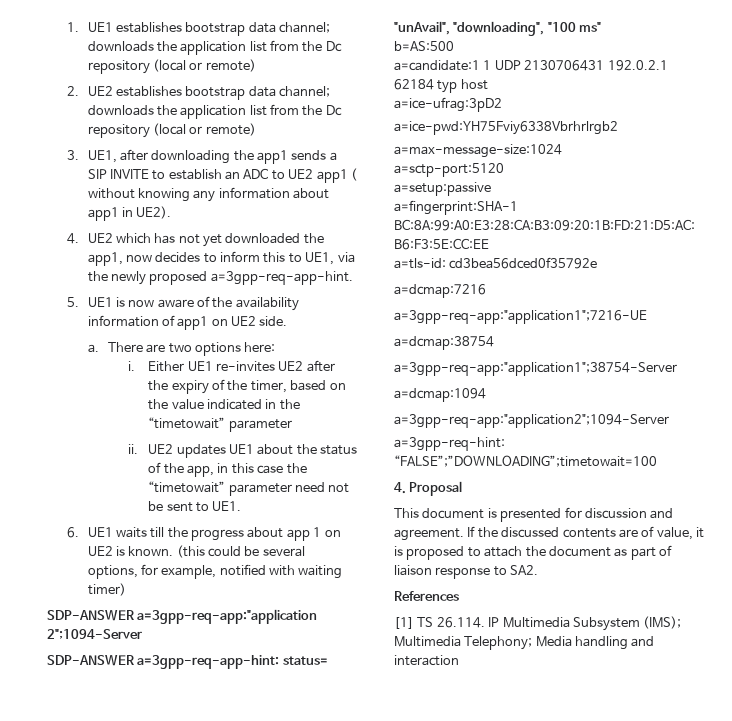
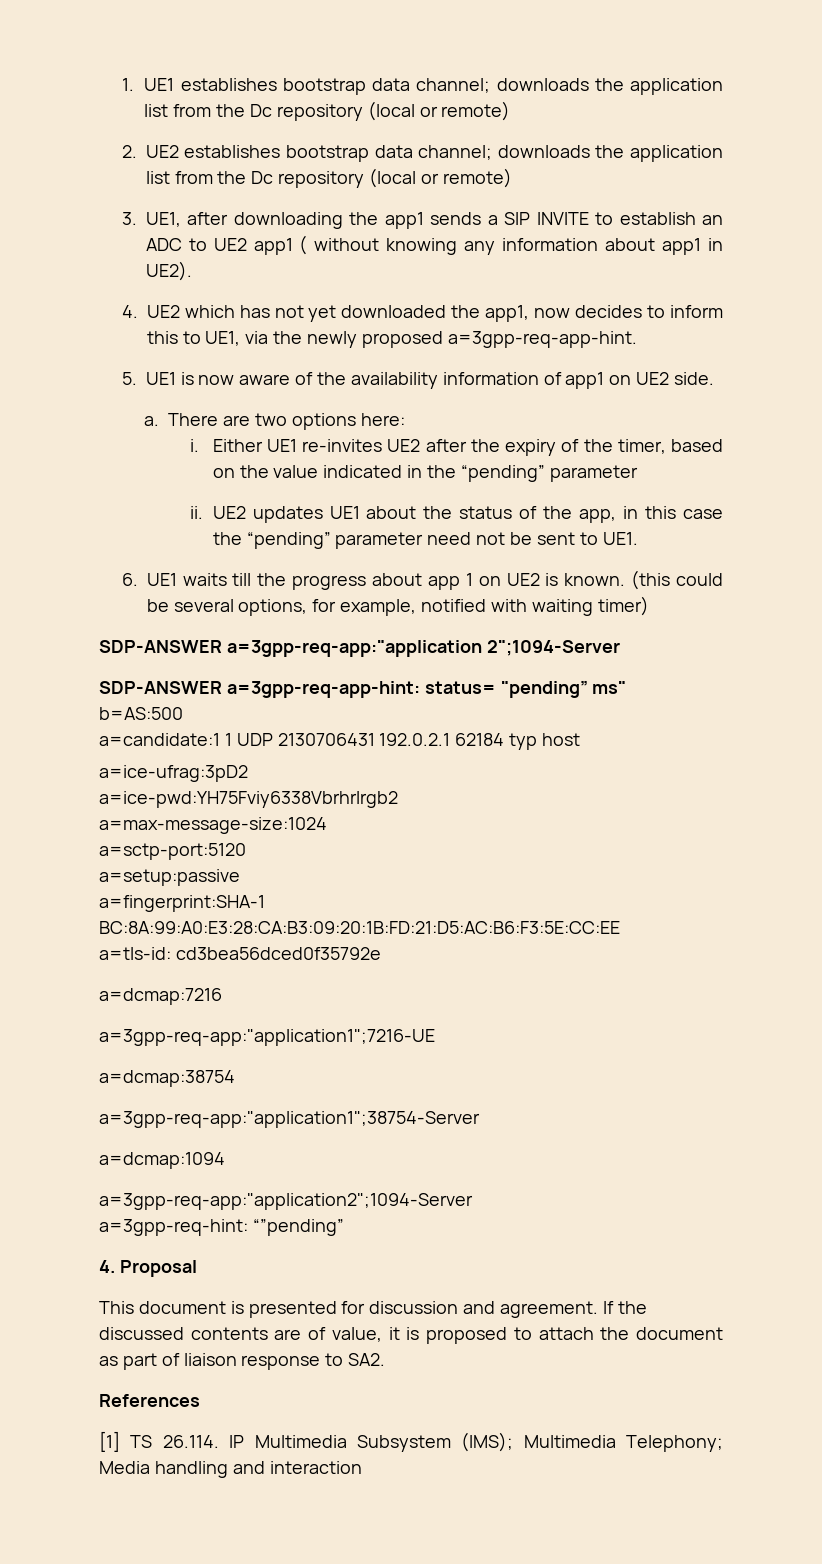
[148,417,226,429] “timetowait” -> [460,465,545,482] “pending”
[148,481,226,493] “timetowait” -> [246,532,331,549] “pending”
[394,21,576,36] "unAvail", "downloading", "100 -> [500,680,588,698] "pending”
[394,455,657,467] “FALSE”;”DOWNLOADING”;timetowait=100 -> [252,1219,344,1236] “”pending”

